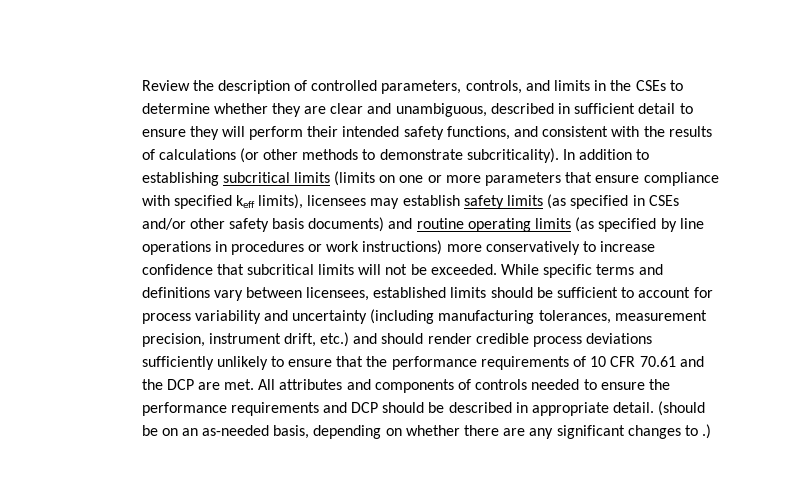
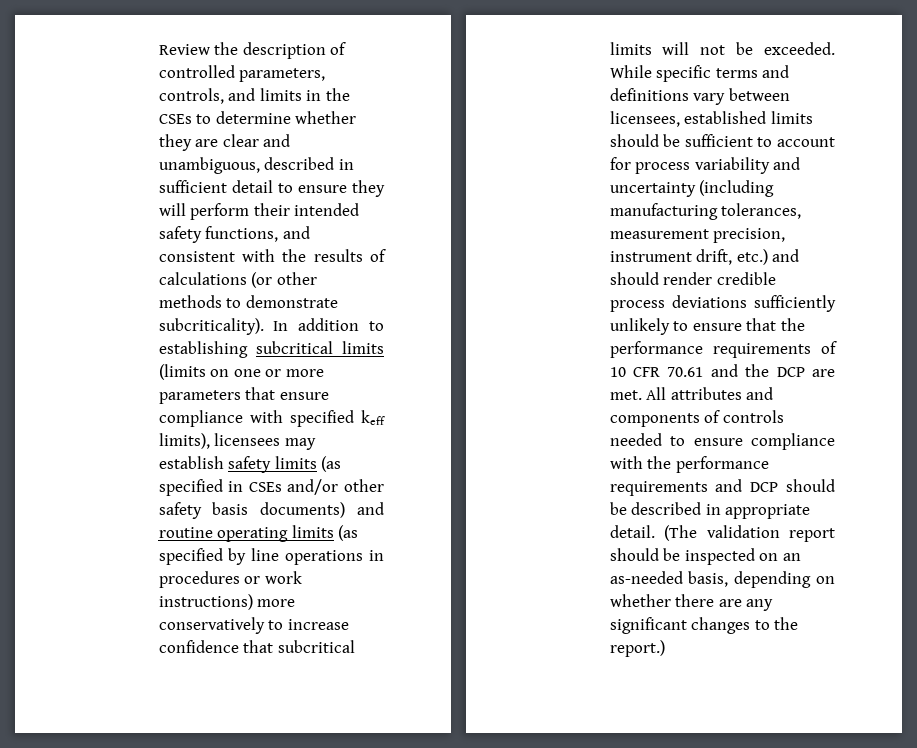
(645, 386) none -> [751,433,835,450] [609,456,643,469] compliance with
[658,401,706,416] [141,425,158,436] (should be -> [663,525,835,542] [609,548,755,565] (The validation report should be inspected
[702,424,712,439] .) -> [774,617,799,630] [609,640,665,657] the report.)

